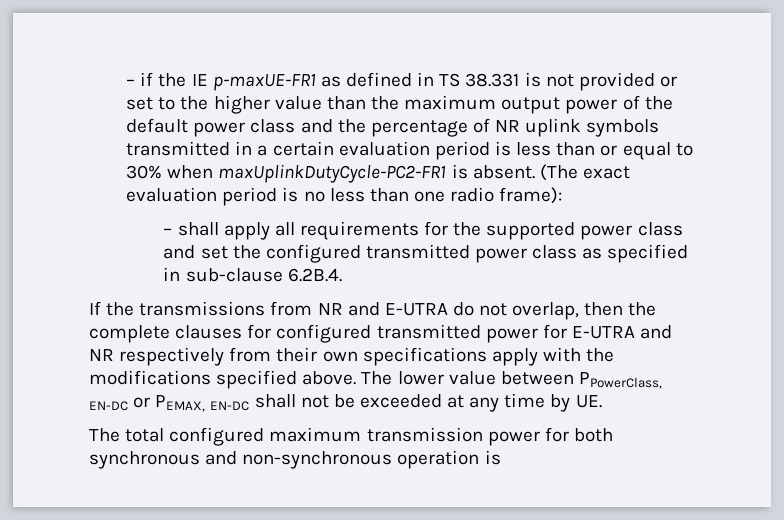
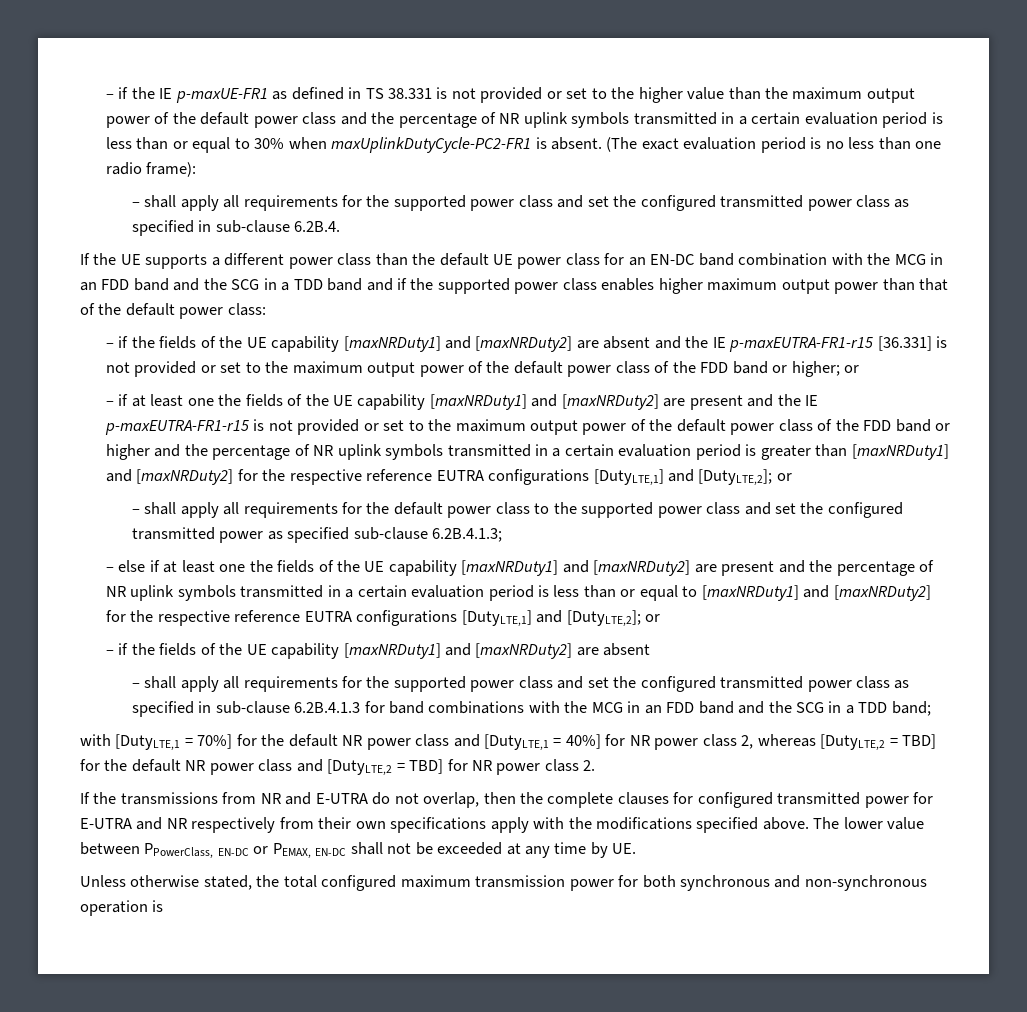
(342, 275) none -> [80,253,944,269] [80,278,949,294] [80,303,266,319] [105,336,948,352] [105,361,859,377] [105,394,819,410] [104,419,950,435] [105,444,949,460] [105,469,792,485] [131,502,903,518] [131,527,503,543] [105,560,934,576] [105,585,931,601] [105,610,660,626] [105,643,651,659] [131,676,910,692] [131,701,931,717] [80,734,937,750] [80,759,596,775] // If the UE supports a different power class than the default UE power class for an EN-DC band combination with the MCG in an FDD band and the SCG in a TDD band and if the supported power class enables higher maximum output power than that of the default power class: // – if the fields of the UE capability [maxNRDuty1] and [maxNRDuty2] are absent and the IE p-maxEUTRA-FR1-r15 [36.331] is not provided or set to the maximum output power of the default power class of the FDD band or higher; or // – if at least one the fields of the UE capability [maxNRDuty1] and [maxNRDuty2] are present and the IE p-maxEUTRA-FR1-r15 is not provided or set to the maximum output power of the default power class of the FDD band or higher and the percentage of NR uplink symbols transmitted in a certain evaluation period is greater than [maxNRDuty1] and [maxNRDuty2] for the respective reference EUTRA configurations [DutyLTE,1] and [DutyLTE,2]; or // – shall apply all requirements for the default power class to the supported power class and set the configured transmitted power as specified sub-clause 6.2B.4.1.3; // – else if at least one the fields of the UE capability [maxNRDuty1] and [maxNRDuty2] are present and the percentage of NR uplink symbols transmitted in a certain evaluation period is less than or equal to [maxNRDuty1] and [maxNRDuty2] for the respective reference EUTRA configurations [DutyLTE,1] and [DutyLTE,2]; or // – if the fields of the UE capability [maxNRDuty1] and [maxNRDuty2] are absent // – shall apply all requirements for the supported power class and set the configured transmitted power class as specified in sub-clause 6.2B.4.1.3 for band combinations with the MCG in an FDD band and the SCG in a TDD band; // with [DutyLTE,1 = 70%] for the default NR power class and [DutyLTE,1 = 40%] for NR power class 2, whereas [DutyLTE,2 = TBD] for the default NR power class and [DutyLTE,2 = TBD] for NR power class 2.
[89,428,120,442] The -> [80,875,280,890] Unless otherwise stated, the

